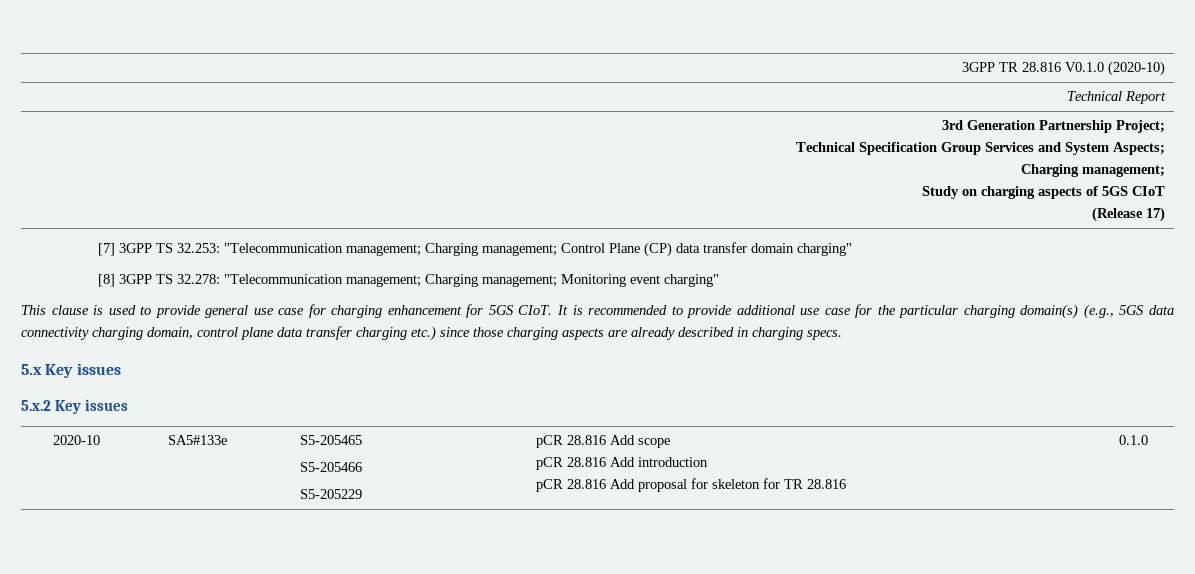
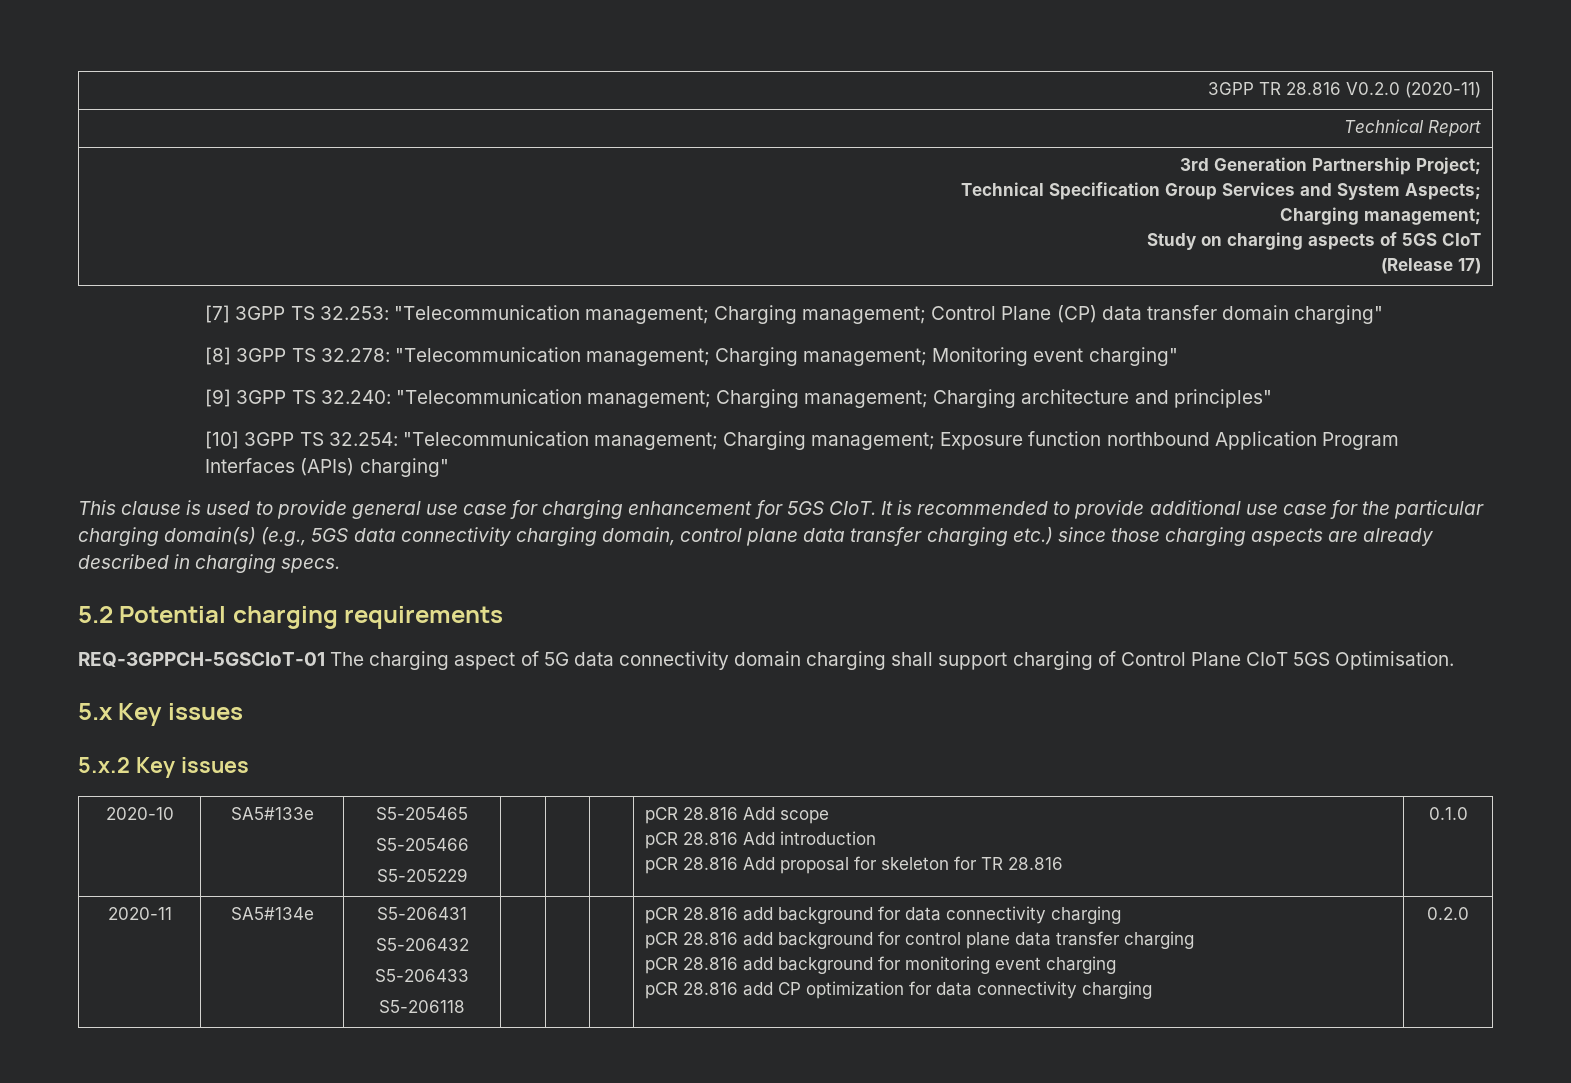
[1064,61,1165,76] V0.1.0 (2020-10) -> [1345,82,1481,98] V0.2.0 (2020-11)
(719, 280) none -> [205,389,1272,408] [205,431,1399,450] [205,458,449,477] // [9] 3GPP TS 32.240: "Telecommunication management; Charging management; Charging architecture and principles" // [10] 3GPP TS 32.254: "Telecommunication management; Charging management; Exposure function northbound Application Program Interfaces (APIs) charging"
(842, 335) none -> [78,606,504,629] [78,651,1455,670] // 5.2 Potential charging requirements // REQ-3GPPCH-5GSCIoT-01 The charging aspect of 5G data connectivity domain charging shall support charging of Control Plane CIoT 5GS Optimisation.
(1148, 440) none -> [107,907,172,920] [230,907,314,920] [377,907,468,920] [375,938,469,951] [375,969,470,982] [379,1000,466,1013] [645,906,1122,924] [645,931,1195,949] [645,956,1117,974] [645,981,1153,999] [1427,907,1469,920] // 2020-11 | SA5#134e | S5-206431 // S5-206432 // S5-206433 // S5-206118 | | | | pCR 28.816 add background for data connectivity charging // pCR 28.816 add background for control plane data transfer charging // pCR 28.816 add background for monitoring event charging // pCR 28.816 add CP optimization for data connectivity charging | 0.2.0

